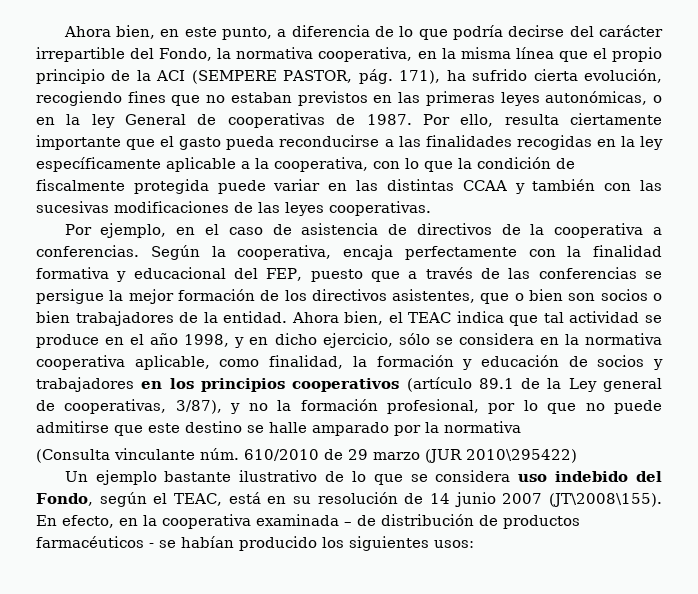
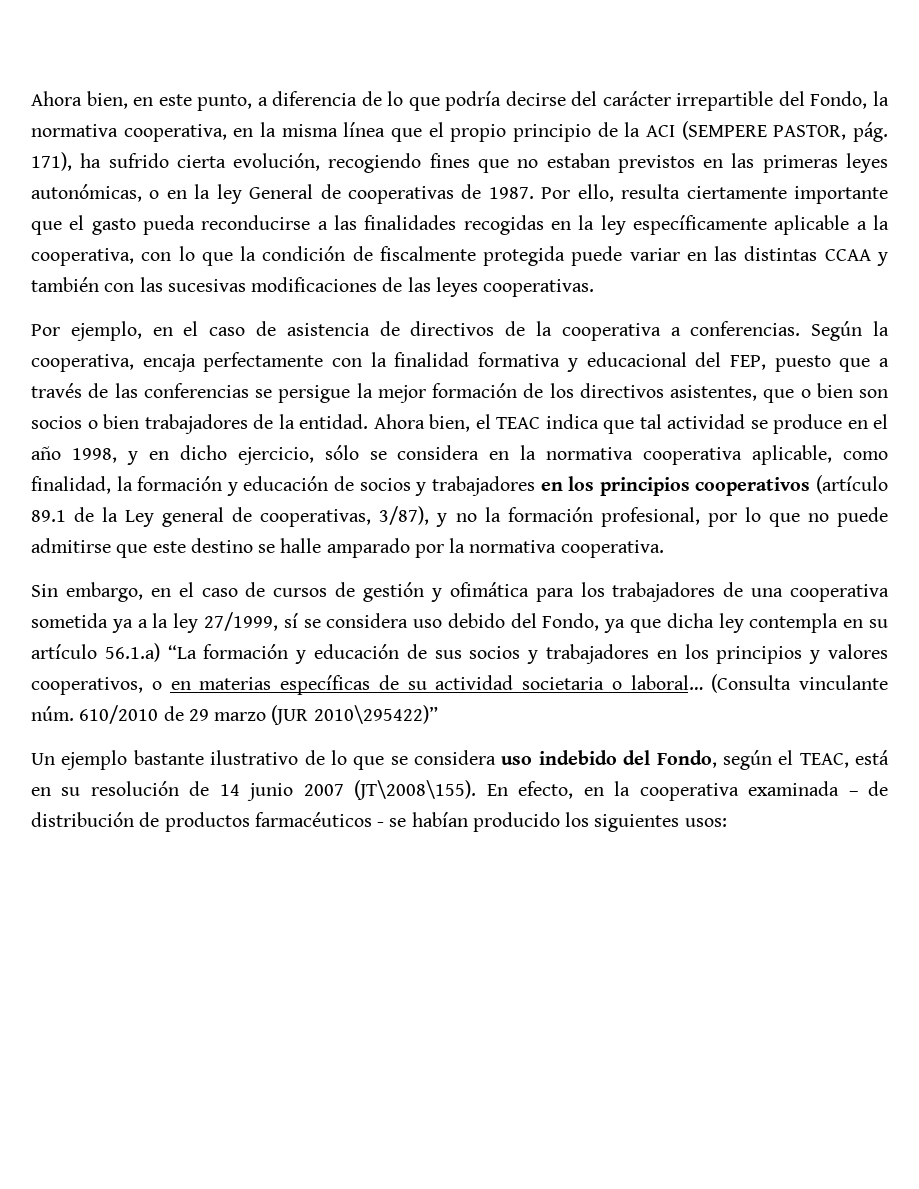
(521, 427) // -> [560,540,664,558] [31,582,889,602] [31,612,888,633] [31,643,888,664] [31,675,703,695] cooperativa. // Sin embargo, en el caso de cursos de gestión y ofimática para los trabajadores de una cooperativa sometida ya a la ley 27/1999, sí se considera uso debido del Fondo, ya que dicha ley contempla en su artículo 56.1.a) “La formación y educación de sus socios y trabajadores en los principios y valores cooperativos, o en materias específicas de su actividad societaria o laboral…
[466,449,577,463] 2010\295422) -> [313,705,438,724] 2010\295422)”

